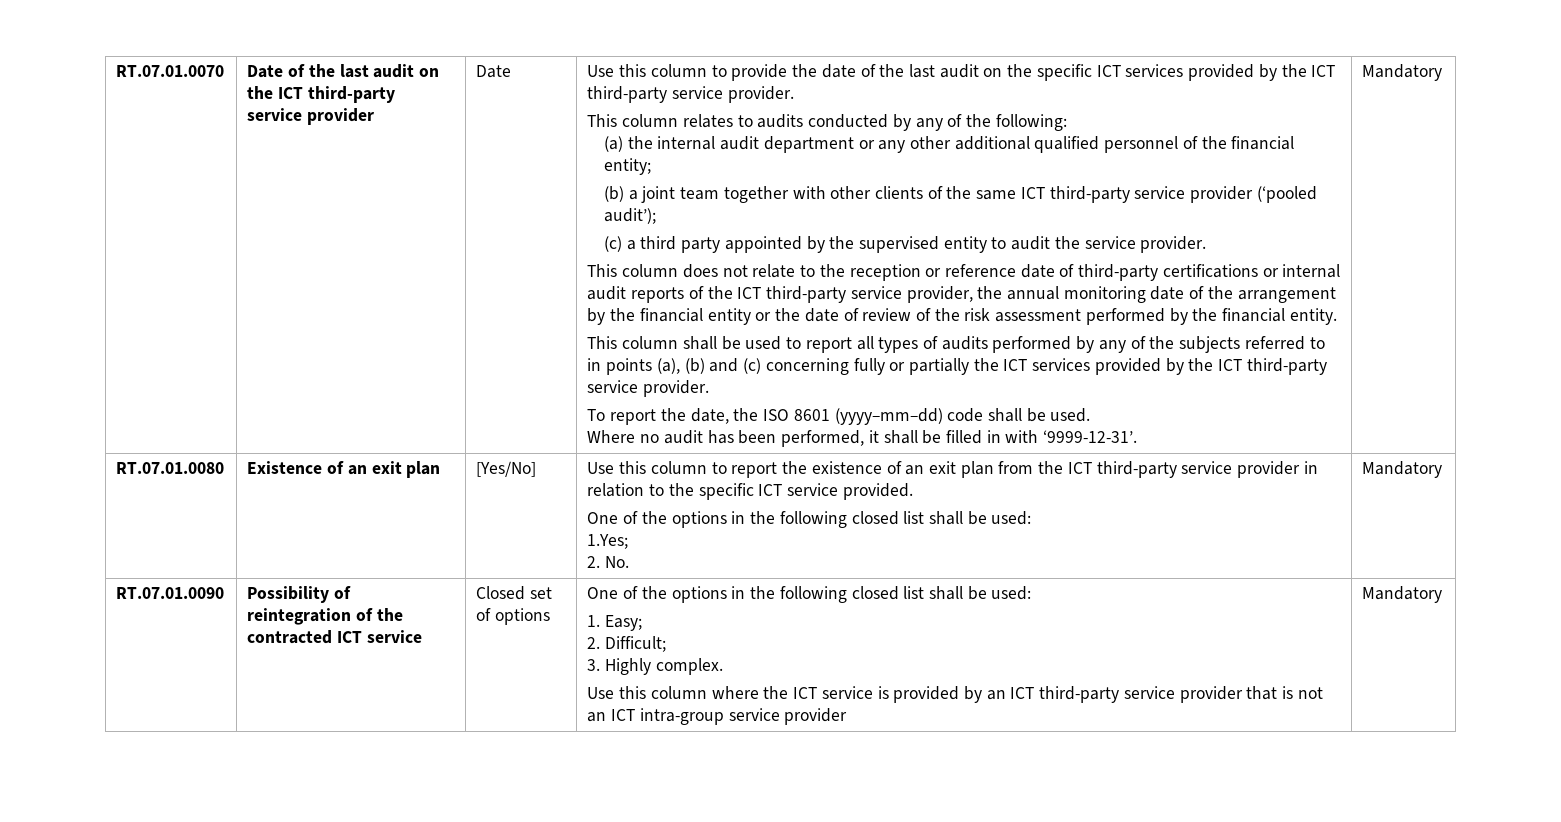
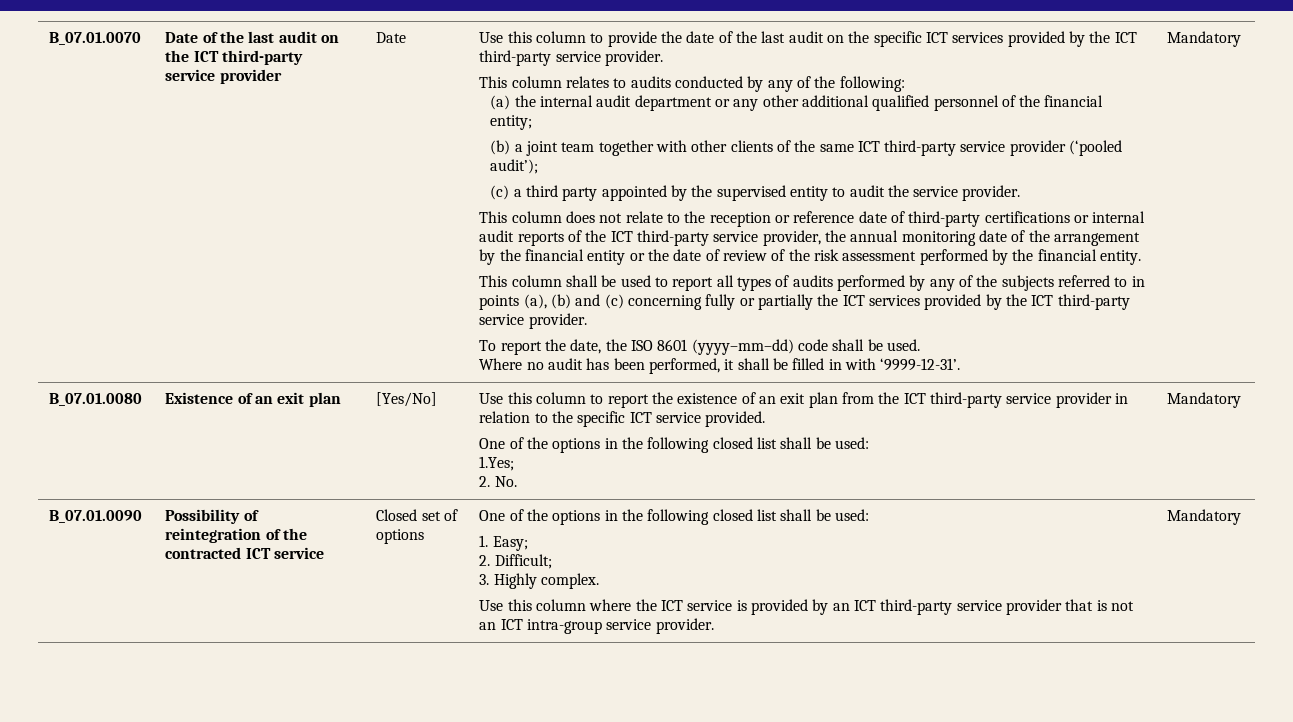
[116,65,225,77] RT.07.01.0070 -> [49,32,142,45] B_07.01.0070
[116,462,225,474] RT.07.01.0080 -> [49,393,143,406] B_07.01.0080
[116,587,225,599] RT.07.01.0090 -> [49,510,143,523] B_07.01.0090
[784,708,848,725] provider -> [655,618,714,634] provider.

